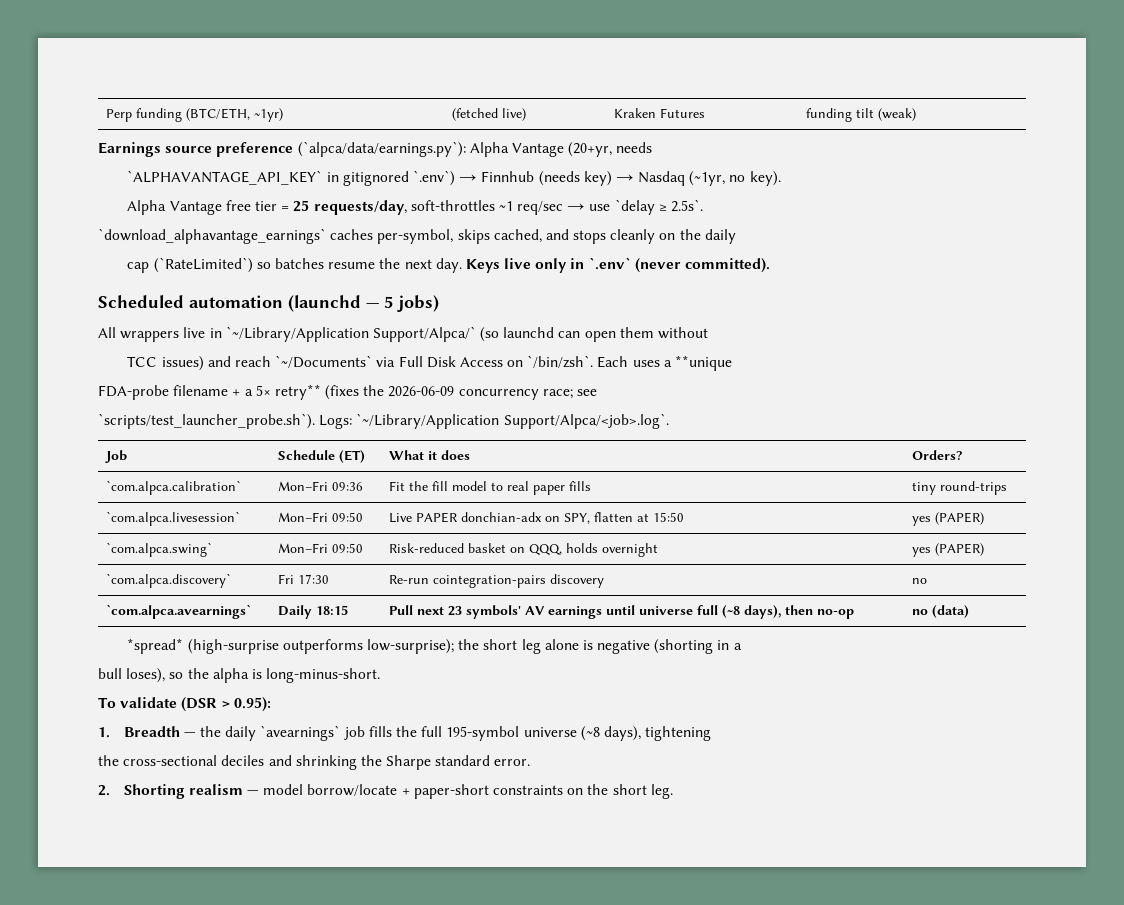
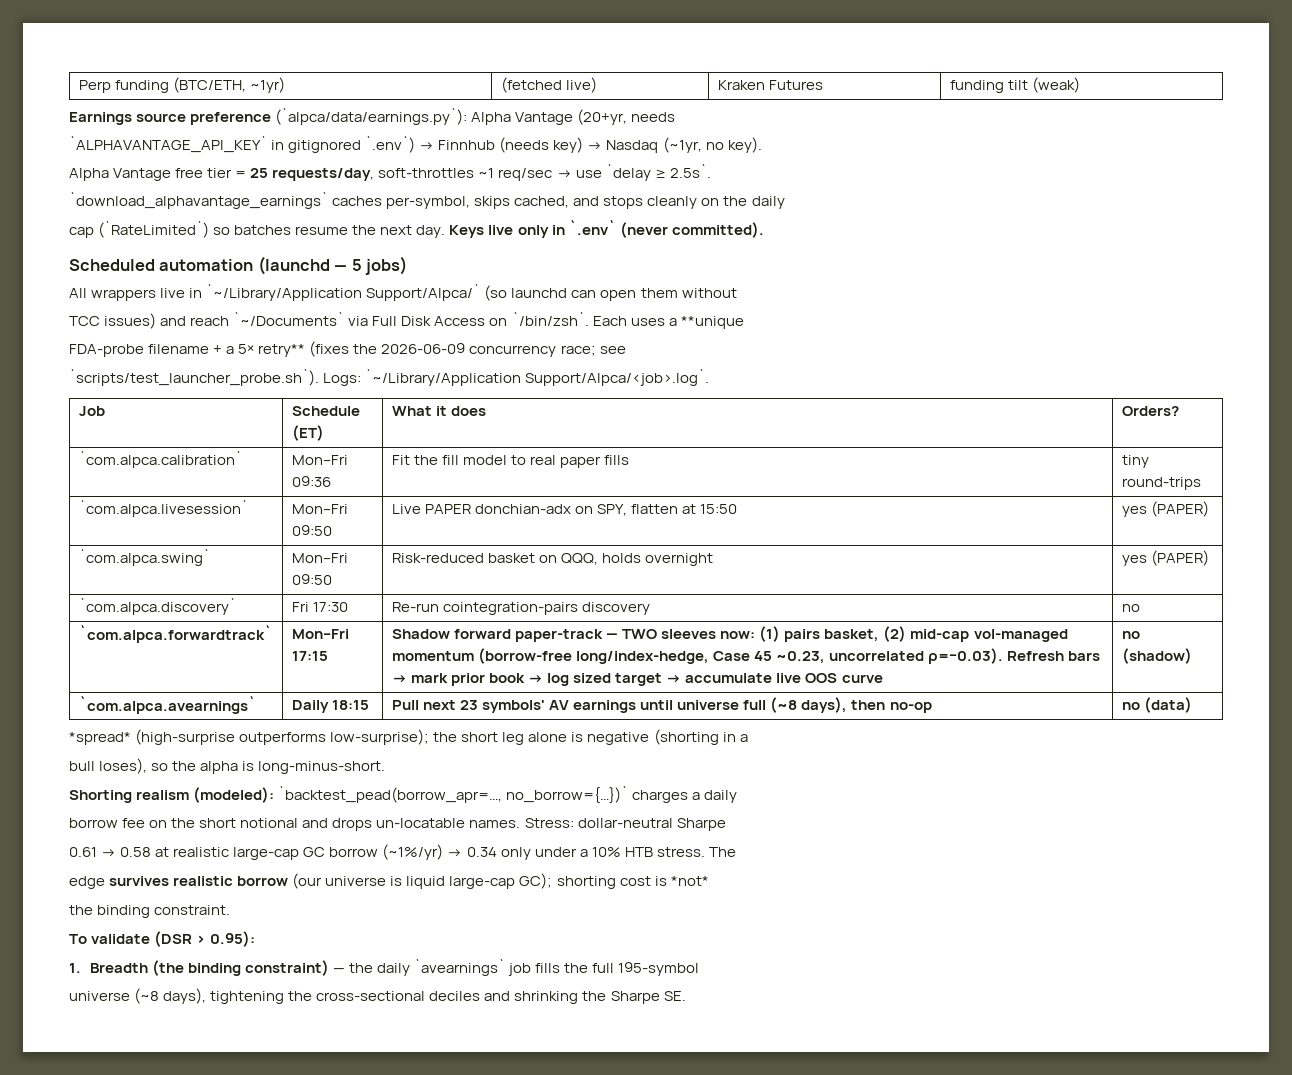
(928, 581) none -> [78,625,272,643] [291,629,349,639] [291,651,328,661] [391,626,1068,642] [391,648,1101,664] [391,673,883,686] [1121,631,1140,639] [1121,648,1192,664] // `com.alpca.forwardtrack` | Mon–Fri 17:15 | Shadow forward paper-track — TWO sleeves now: (1) pairs basket, (2) mid-cap vol-managed momentum (borrow-free long/index-hedge, Case 45 ~0.23, uncorrelated ρ=−0.03). Refresh bars → mark prior book → log sized target → accumulate live OOS curve | no (shadow)
(381, 675) none -> [69,786,738,803] [69,818,726,831] [69,844,736,860] [69,873,709,889] [69,905,231,918] // Shorting realism (modeled): `backtest_pead(borrow_apr=…, no_borrow={…})` charges a daily // borrow fee on the short notional and drops un-locatable names. Stress: dollar-neutral Sharpe // 0.61 → 0.58 at realistic large-cap GC borrow (~1%/yr) → 0.34 only under a 10% HTB stress. The // edge survives realistic borrow (our universe is liquid large-cap GC); shorting cost is *not* // the binding constraint.
(180, 731) none -> [151,960,329,976] (the binding constraint)
(520, 733) none -> (700, 969) //
(712, 733) // -> (285, 997) none
[435,755,531,766] [98,784,673,799] standard error. // 2. Shorting realism — model borrow/locate + paper-short constraints on the short leg. -> [663,991,686,1001] SE.

